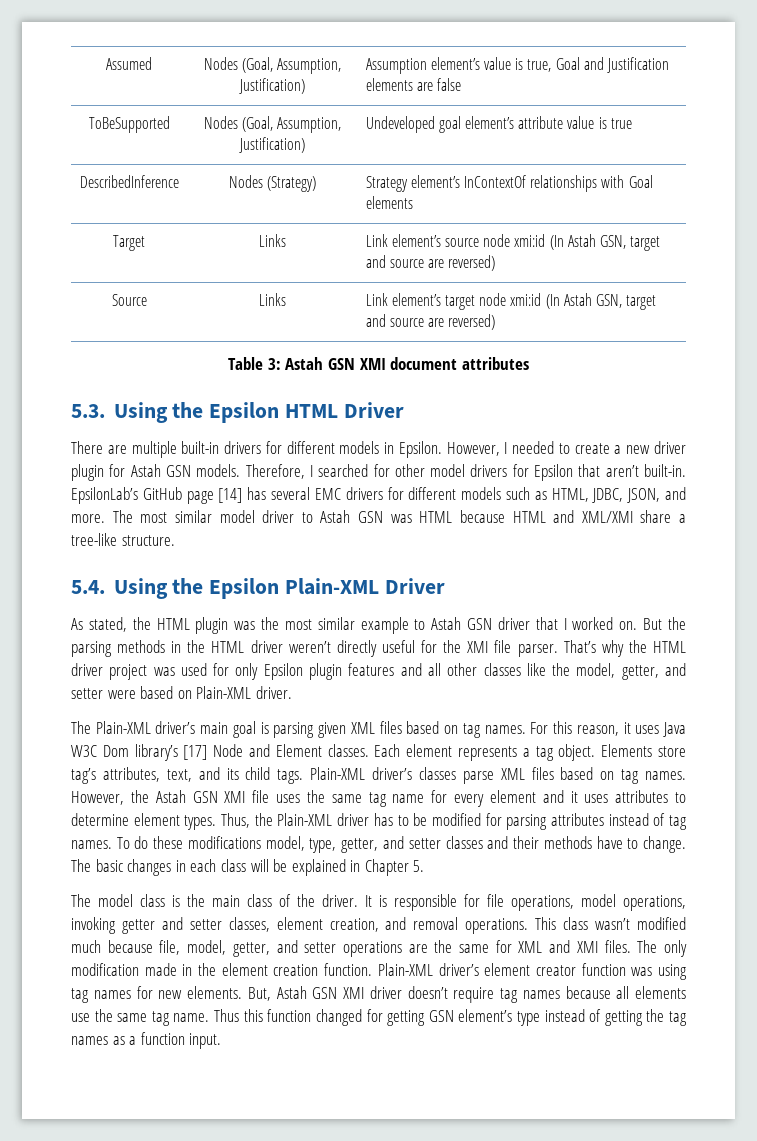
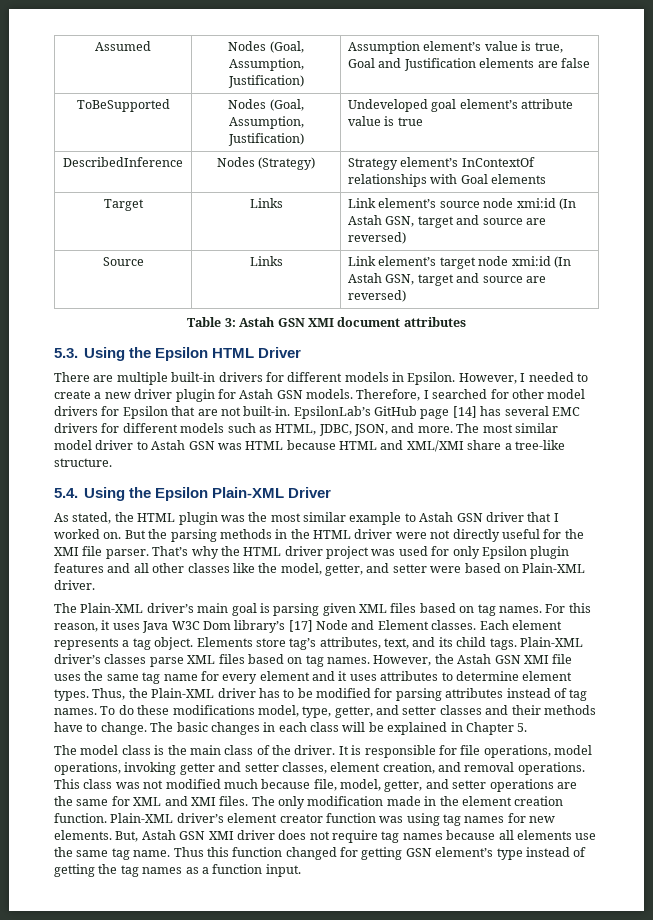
[605,465,639,477] aren’t -> [197,407,241,416] are not
[288,641,331,653] weren’t -> [395,530,451,539] were not
[595,918,631,930] wasn’t -> [115,780,164,789] was not
[407,986,448,999] doesn’t -> [278,830,330,840] does not

